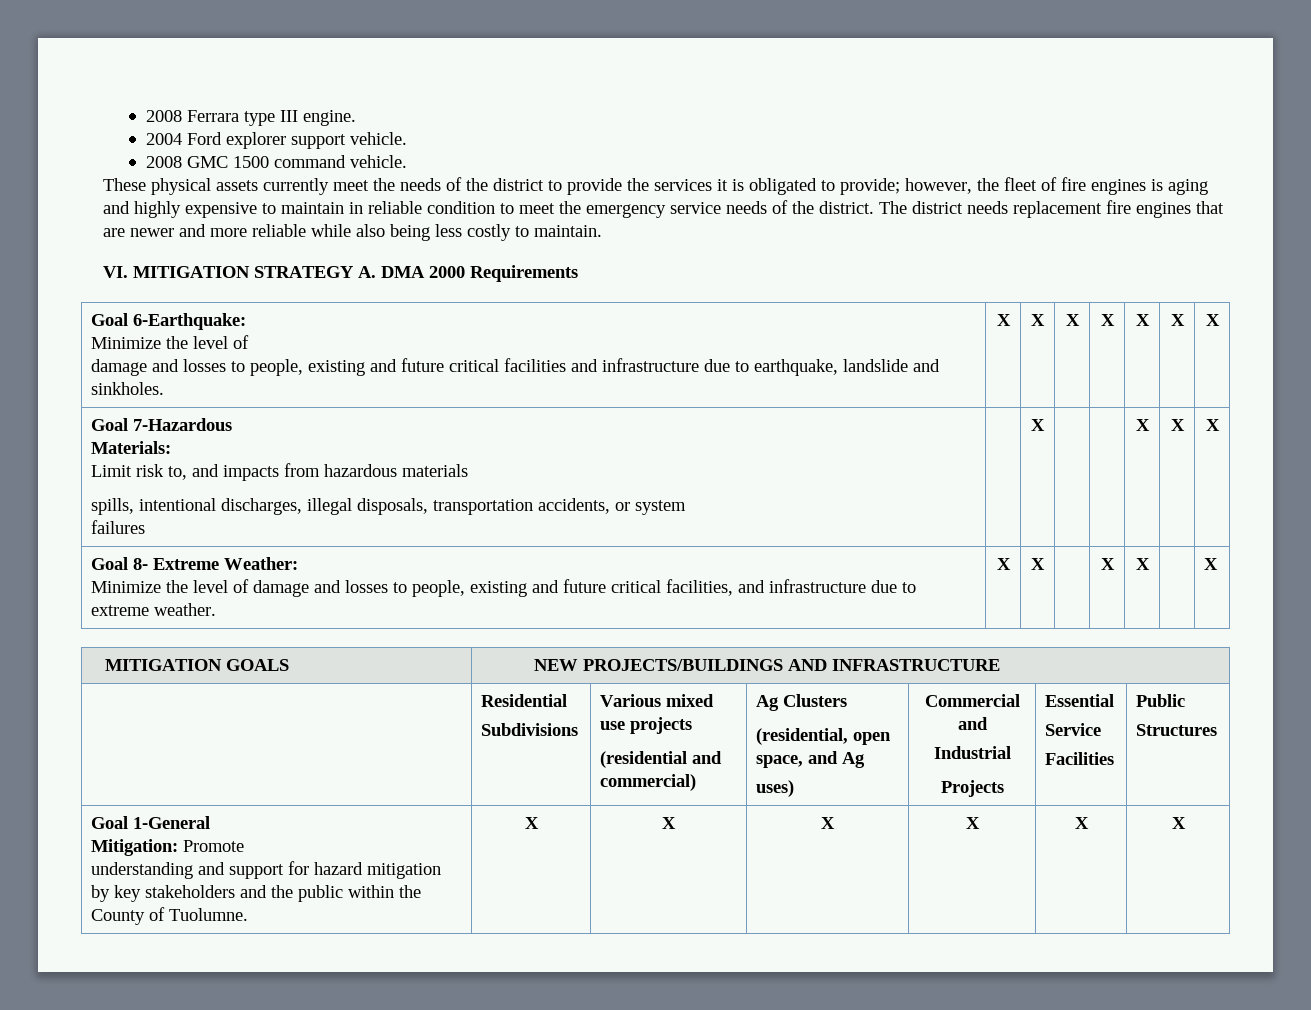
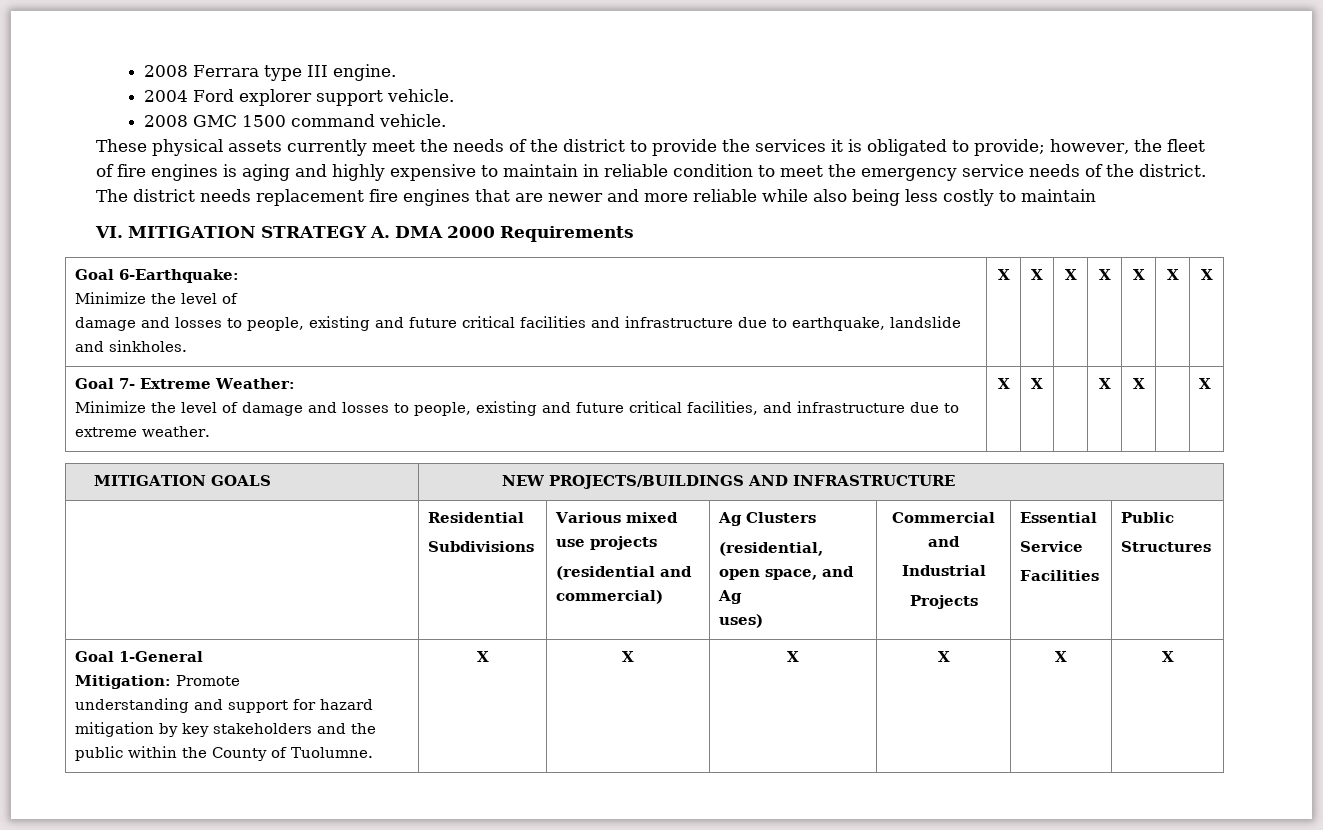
[534,225,603,237] maintain. -> [1020,189,1096,202] maintain
[133,418,233,431] [91,441,172,454] [91,463,469,481] [91,498,687,515] [91,520,146,534] [1031,419,1045,431] [1135,419,1150,431] [1170,419,1185,431] [1205,419,1220,431] [91,557,149,570] 7-Hazardous // Materials: // Limit risk to, and impacts from hazardous materials // spills, intentional discharges, illegal disposals, transportation accidents, or system // failures | | X | | | X | X | X // Goal 8- -> [119,378,136,389] 7-

